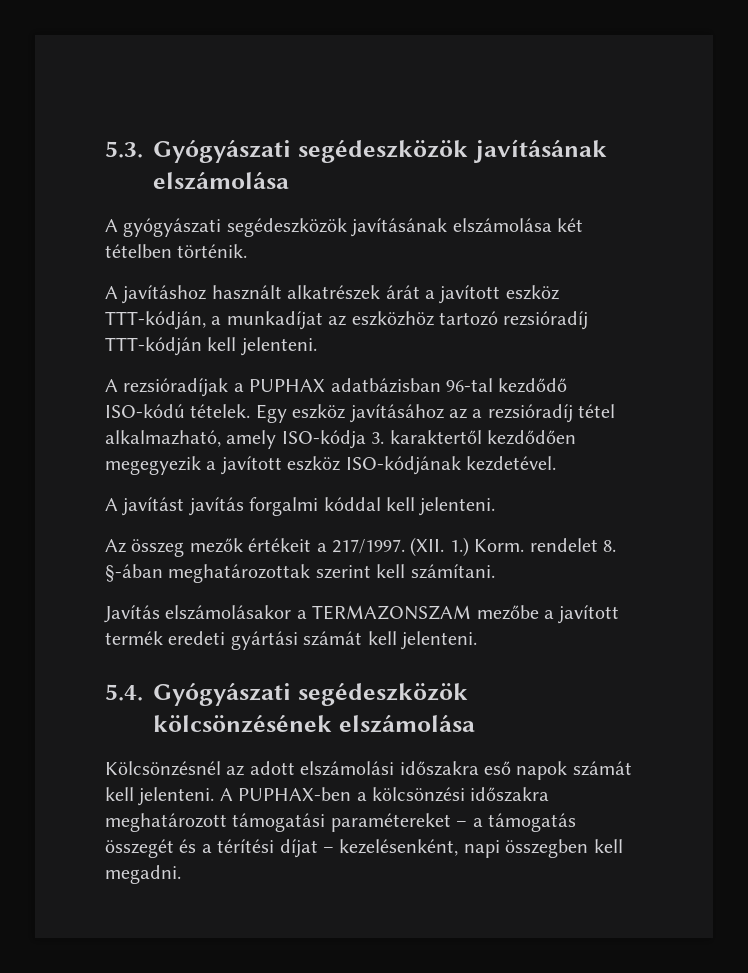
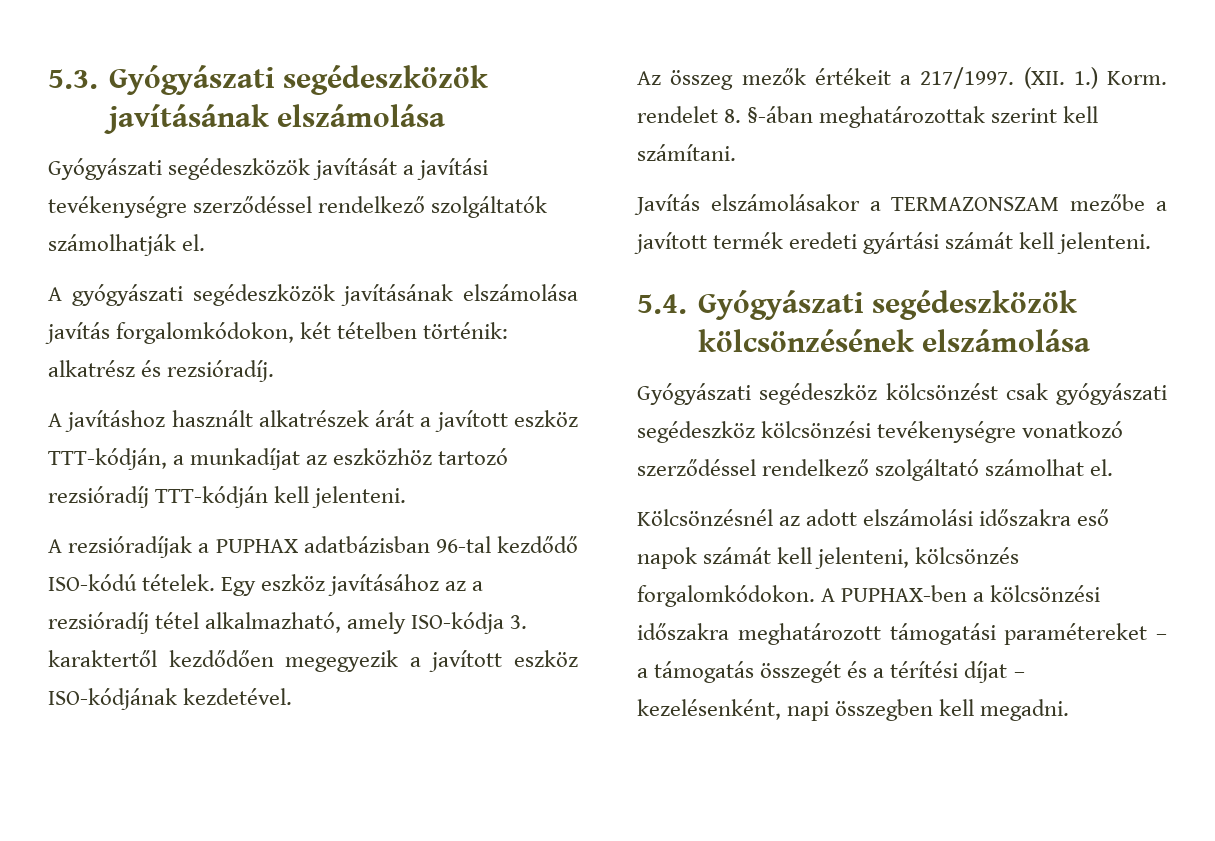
(289, 181) none -> [48,158,489,180] [48,196,548,218] [48,234,206,256] // Gyógyászati segédeszközök javítását a javítási tevékenységre szerződéssel rendelkező szolgáltatók számolhatják el.
[557,218,583,232] [105,244,248,258] két tételben történik. -> [45,322,509,344] [48,360,275,382] javítás forgalomkódokon, két tételben történik: alkatrész és rezsióradíj.
[105,497,496,516] // A javítást javítás forgalmi kóddal kell jelenteni. -> (293, 696) none
(475, 724) none -> [637,383,1167,405] [637,421,1124,443] [637,459,1114,481] // Gyógyászati segédeszköz kölcsönzést csak gyógyászati segédeszköz kölcsönzési tevékenységre vonatkozó szerződéssel rendelkező szolgáltató számolhat el.
[138,787,215,806] jelenteni. -> [815,547,1020,569] [637,585,815,607] jelenteni, kölcsönzés forgalomkódokon.

